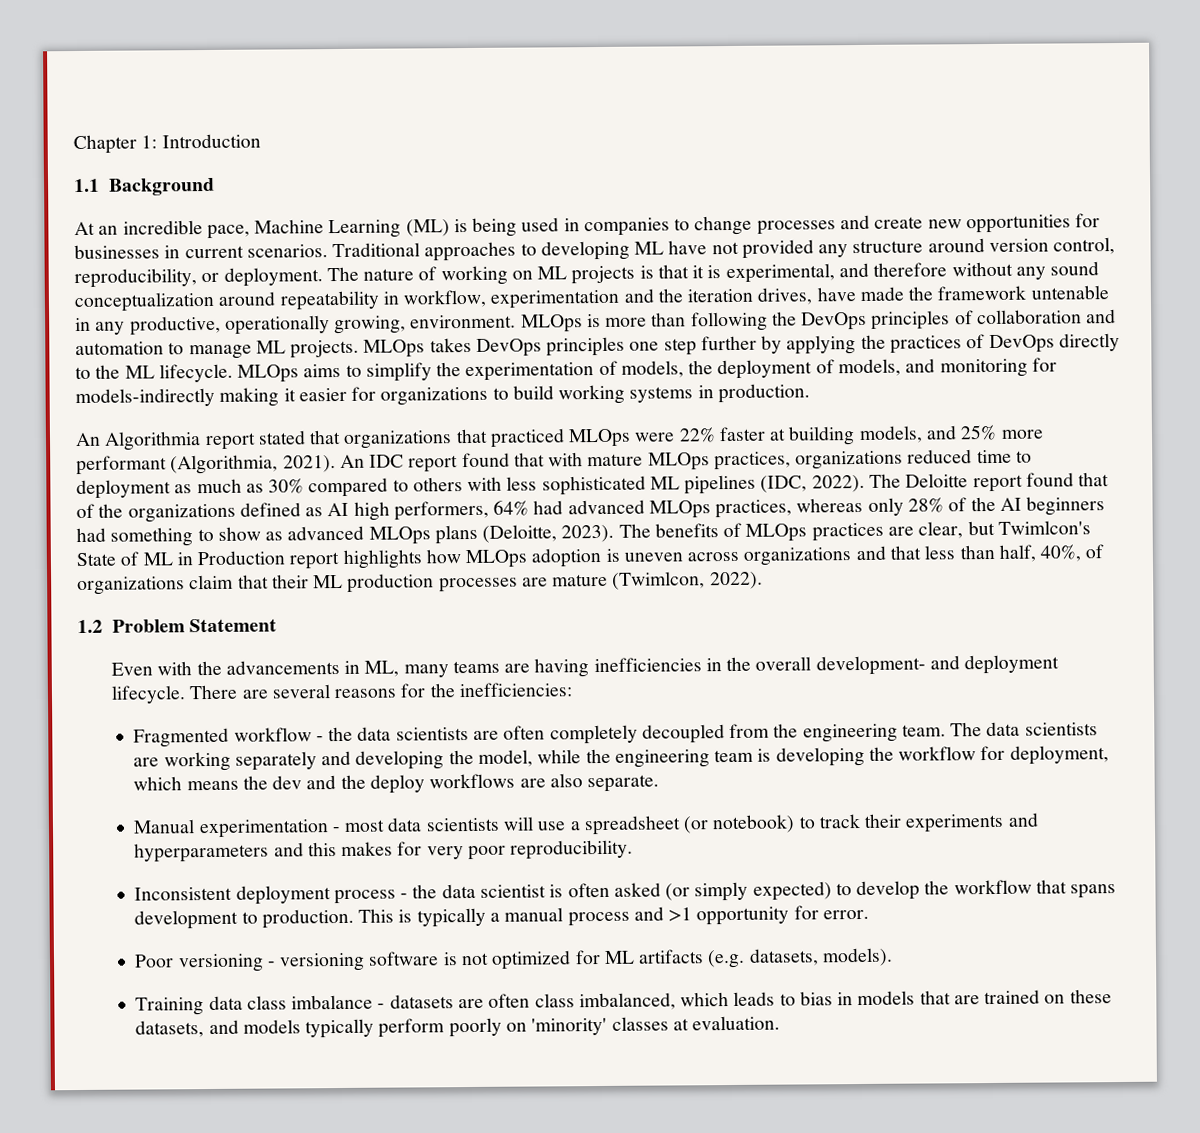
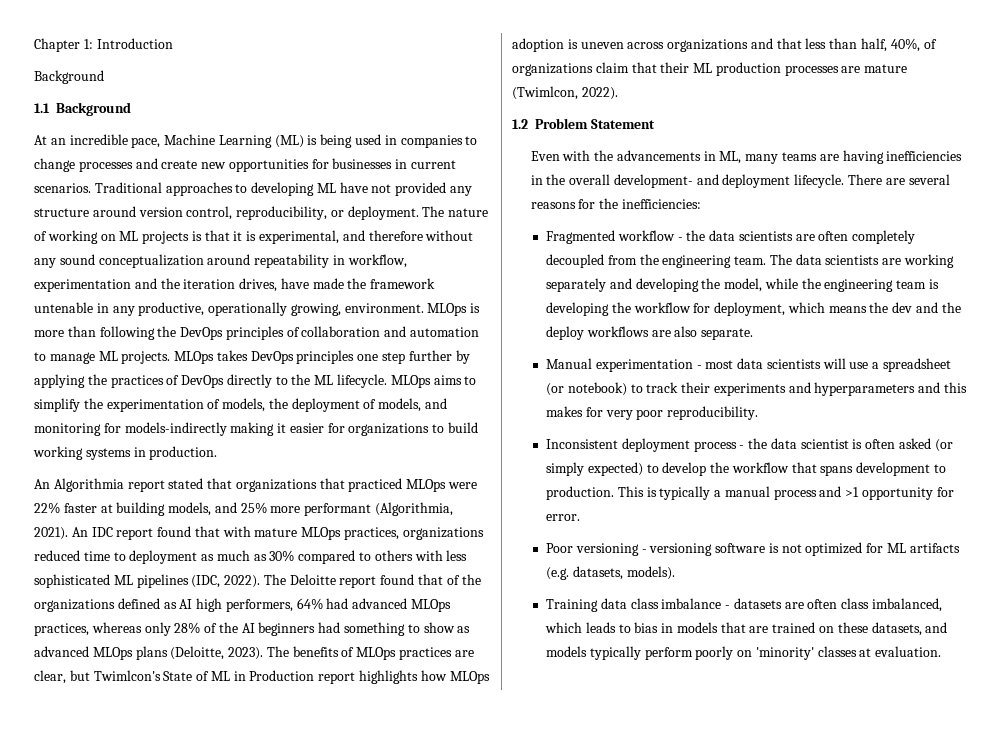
(261, 141) none -> [34,70,104,84] // Background

